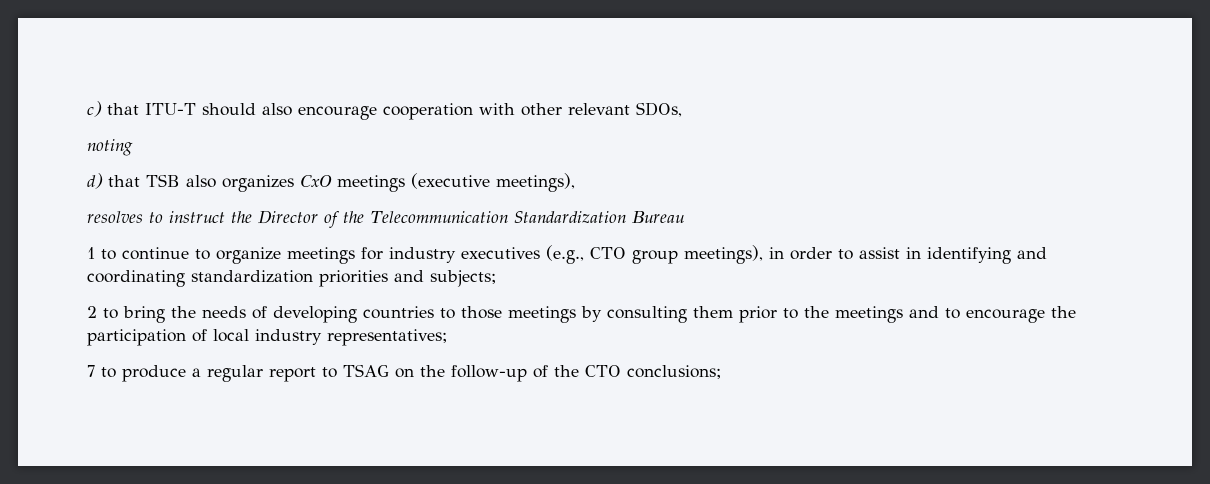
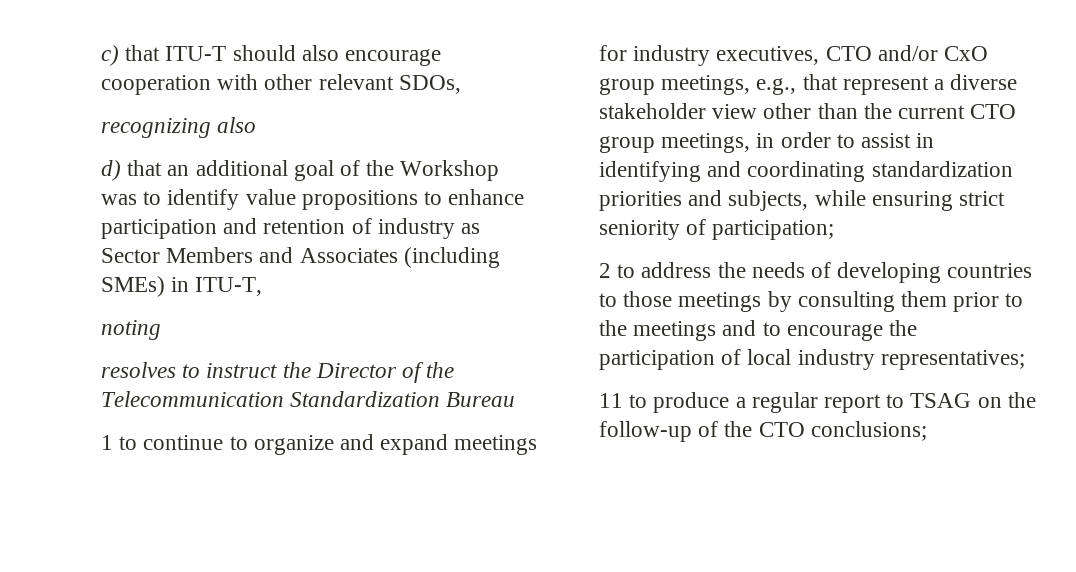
[87,139,133,156] noting -> [101,117,257,138] recognizing also
[146,173,575,192] TSB also organizes CxO meetings (executive meetings), -> [167,160,500,181] [101,189,525,210] [101,218,481,239] [101,247,500,268] [101,276,263,297] [101,320,161,340] an additional goal of the Workshop was to identify value propositions to enhance participation and retention of industry as Sector Members and Associates (including SMEs) in ITU-T, // noting
(281, 255) none -> [340,434,449,455] and expand
[461,245,584,264] executives (e.g., -> [716,45,989,65] [599,74,1018,95] [599,103,966,119] executives, CTO and/or CxO group meetings, e.g., that represent a diverse stakeholder view other than the current
[684,245,763,264] meetings), -> [661,133,751,153] meetings,
[430,270,496,287] subjects; -> [728,190,1006,211] [599,219,835,240] subjects, while ensuring strict seniority of participation;
[123,306,165,323] bring -> [641,262,712,278] address
[87,365,95,377] 7 -> [599,393,623,408] 11

